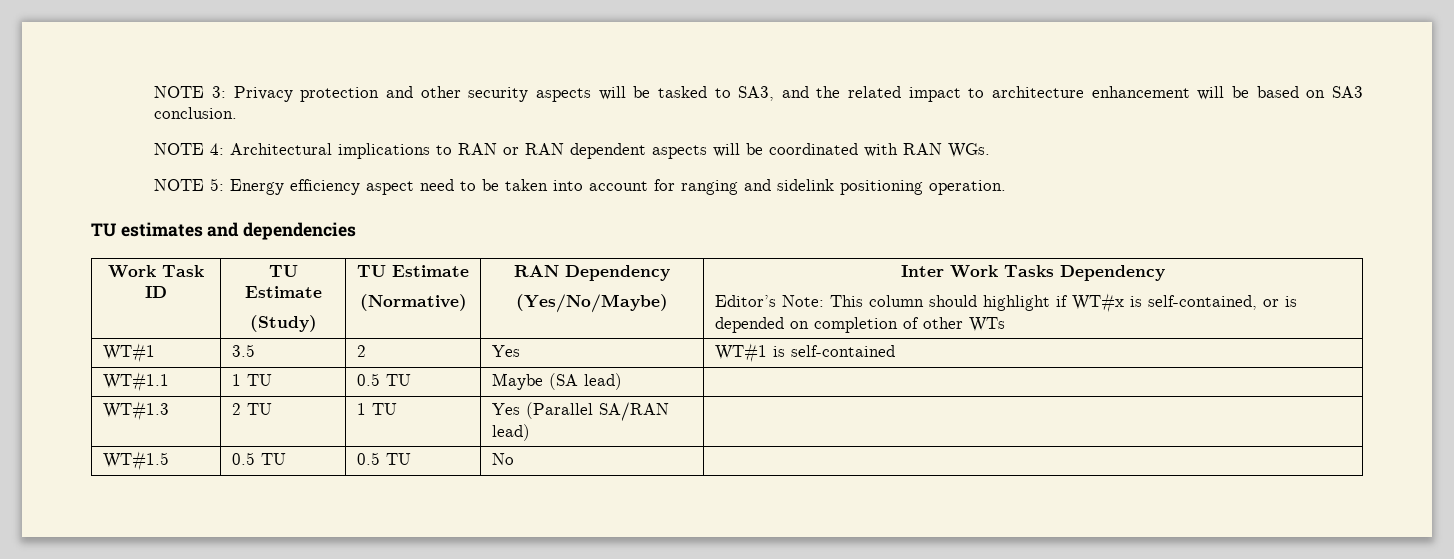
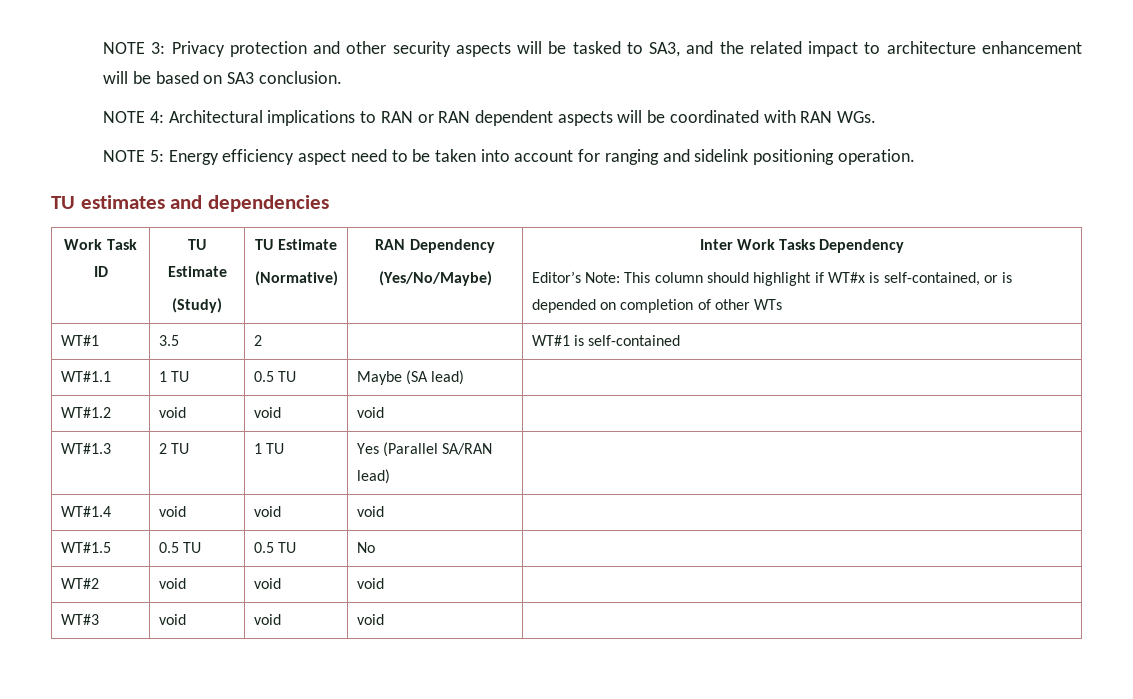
[491,345,520,357] Yes -> (262, 340) none
(622, 381) none -> [60,407,111,418] [158,407,186,418] [253,407,281,418] [356,407,384,418] // WT#1.2 | void | void | void |
(530, 432) none -> [60,506,111,517] [158,506,186,517] [253,506,281,517] [356,506,384,517] // WT#1.4 | void | void | void |
(514, 459) none -> [60,578,99,589] [158,578,186,589] [253,578,281,589] [356,578,384,589] [60,614,99,625] [158,614,186,625] [253,614,281,625] [356,614,384,625] // WT#2 | void | void | void | // WT#3 | void | void | void |

